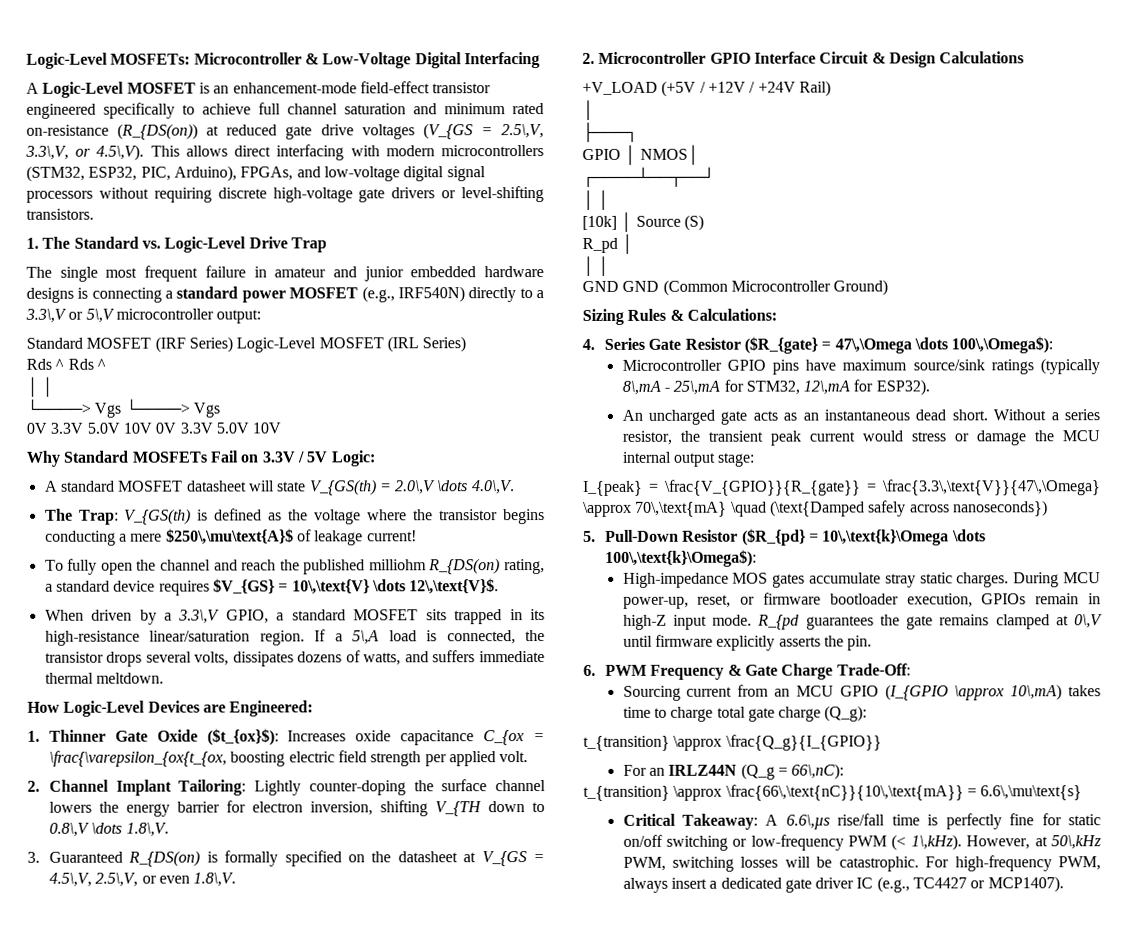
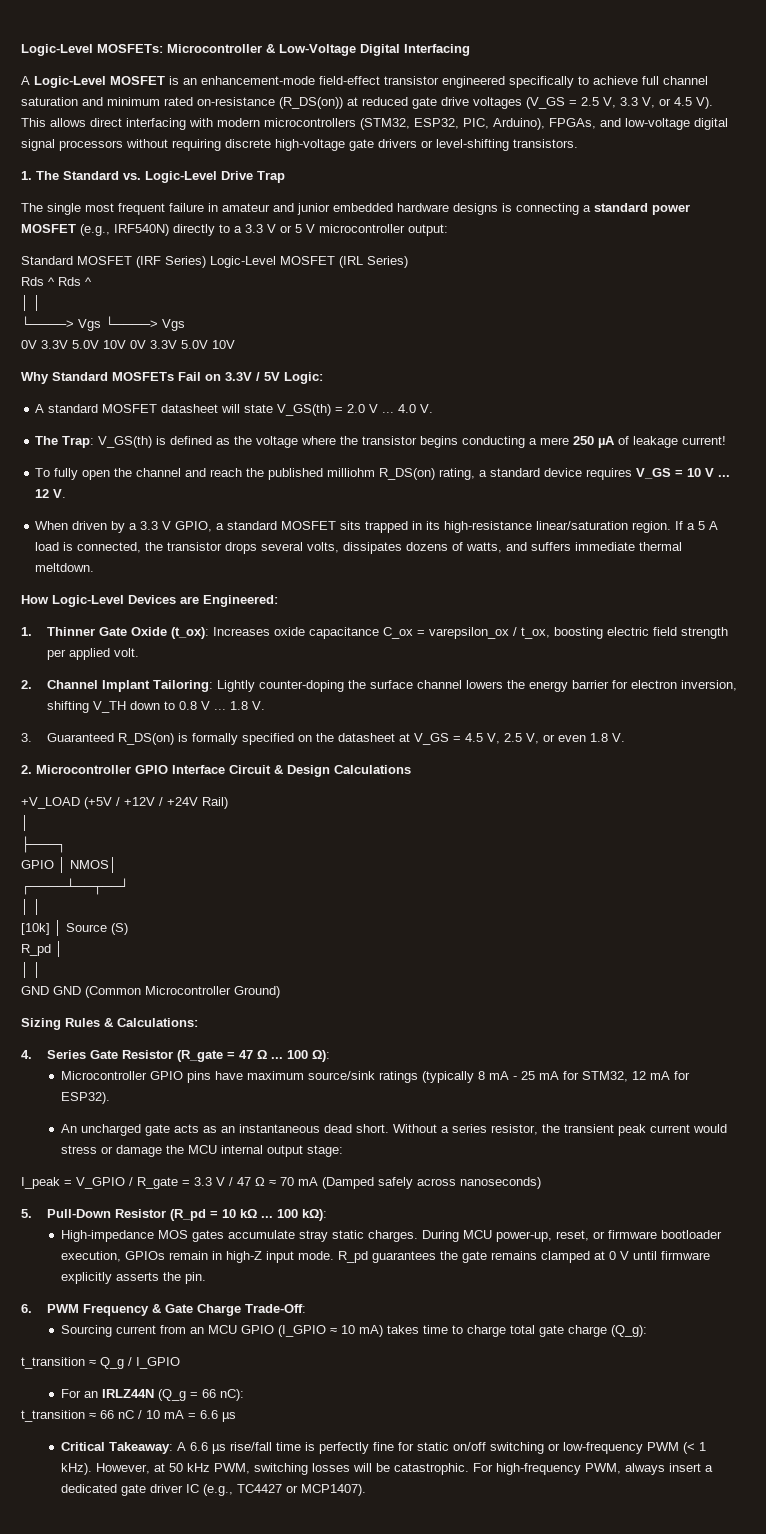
[117,123,199,140] (R_{DS(on)) -> [279,97,343,109] (R_DS(on))
[422,123,544,140] [25,144,145,161] (V_{GS = 2.5\,V, 3.3\,V, or 4.5\,V). -> [526,97,713,109] (V_GS = 2.5 V, 3.3 V, or 4.5 V).
[25,308,115,323] 3.3\,V or 5\,V -> [245,224,315,233] 3.3 V or 5 V
[309,479,515,496] V_{GS(th) = 2.0\,V \dots 4.0\,V. -> [277,404,434,416] V_GS(th) = 2.0 V ... 4.0 V.
[124,508,192,525] V_{GS(th) -> [98,436,153,448] V_GS(th)
[165,528,294,545] $250\,\mu\text{A}$ -> [573,436,616,448] 250 µA
[428,558,501,575] R_{DS(on) -> [379,468,436,480] R_DS(on)
[212,578,500,595] $V_{GS} = 10\,\text{V} \dots 12\,\text{V}$. -> [636,468,731,479] [35,489,67,498] V_GS = 10 V ... 12 V.
[178,609,221,624] 3.3\,V -> [140,521,172,530] 3.3 V
[352,630,380,645] 5\,A -> [698,521,719,530] 5 A
[206,728,279,746] ($t_{ox}$): -> [170,627,209,639] (t_ox):
[483,730,545,746] [48,750,227,767] C_{ox = \frac{\varepsilon_{ox{t_{ox, -> [382,627,550,639] C_ox = varepsilon_ox / t_ox,
[434,801,482,817] V_{TH -> [92,701,126,713] V_TH
[48,822,169,837] 0.8\,V \dots 1.8\,V. -> [178,701,265,710] 0.8 V ... 1.8 V.
[128,850,201,867] R_{DS(on) -> [117,733,174,745] R_DS(on)
[481,851,545,867] [48,872,237,887] V_{GS = 4.5\,V, 2.5\,V, or even 1.8\,V. -> [413,733,625,745] V_GS = 4.5 V, 2.5 V, or even 1.8 V.
[743,336,1054,354] ($R_{gate} = 47\,\Omega \dots 100\,\Omega$): -> [176,1050,330,1062] (R_gate = 47 Ω ... 100 Ω):
[621,379,851,395] 8\,mA - 25\,mA for STM32, 12\,mA -> [478,1071,671,1082] 8 mA - 25 mA for STM32, 12 mA
[583,479,1101,496] [583,500,865,517] I_{peak} = \frac{V_{GPIO}}{R_{gate}} = \frac{3.3\,\text{V}}{47\,\Omega} \approx 70\,\text{mA} \quad (\text{Damped -> [21,1177,374,1189] I_peak = V_GPIO / R_gate = 3.3 V / 47 Ω ≈ 70 mA (Damped
[952,500,1048,517] nanoseconds}) -> [460,1177,541,1189] nanoseconds)
[741,528,986,546] [604,549,757,567] ($R_{pd} = 10\,\text{k}\Omega \dots 100\,\text{k}\Omega$): -> [169,1209,327,1221] (R_pd = 10 kΩ ... 100 kΩ):
[757,614,801,630] R_{pd -> [338,1251,369,1263] R_pd
[1074,614,1103,629] 0\,V -> [609,1251,630,1260] 0 V
[884,684,1063,701] (I_{GPIO \approx 10\,mA) -> [278,1325,384,1337] (I_GPIO ≈ 10 mA)
[583,734,882,751] t_{transition} \approx \frac{Q_g}{I_{GPIO}} -> [21,1357,180,1369] t_transition ≈ Q_g / I_GPIO
[791,763,845,780] [583,784,1083,801] 66\,nC): // t_{transition} \approx \frac{66\,\text{nC}}{10\,\text{mA}} = 6.6\,\mu\text{s} -> [202,1389,245,1401] [21,1410,236,1422] 66 nC): // t_transition ≈ 66 nC / 10 mA = 6.6 µs
[785,814,830,830] 6.6\,µs -> [190,1442,227,1454] 6.6 µs
[910,834,1102,851] 1\,kHz). However, at 50\,kHz -> [699,1442,707,1451] [61,1463,211,1475] 1 kHz). However, at 50 kHz

